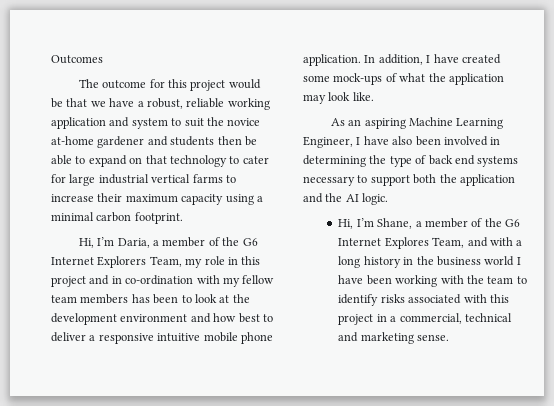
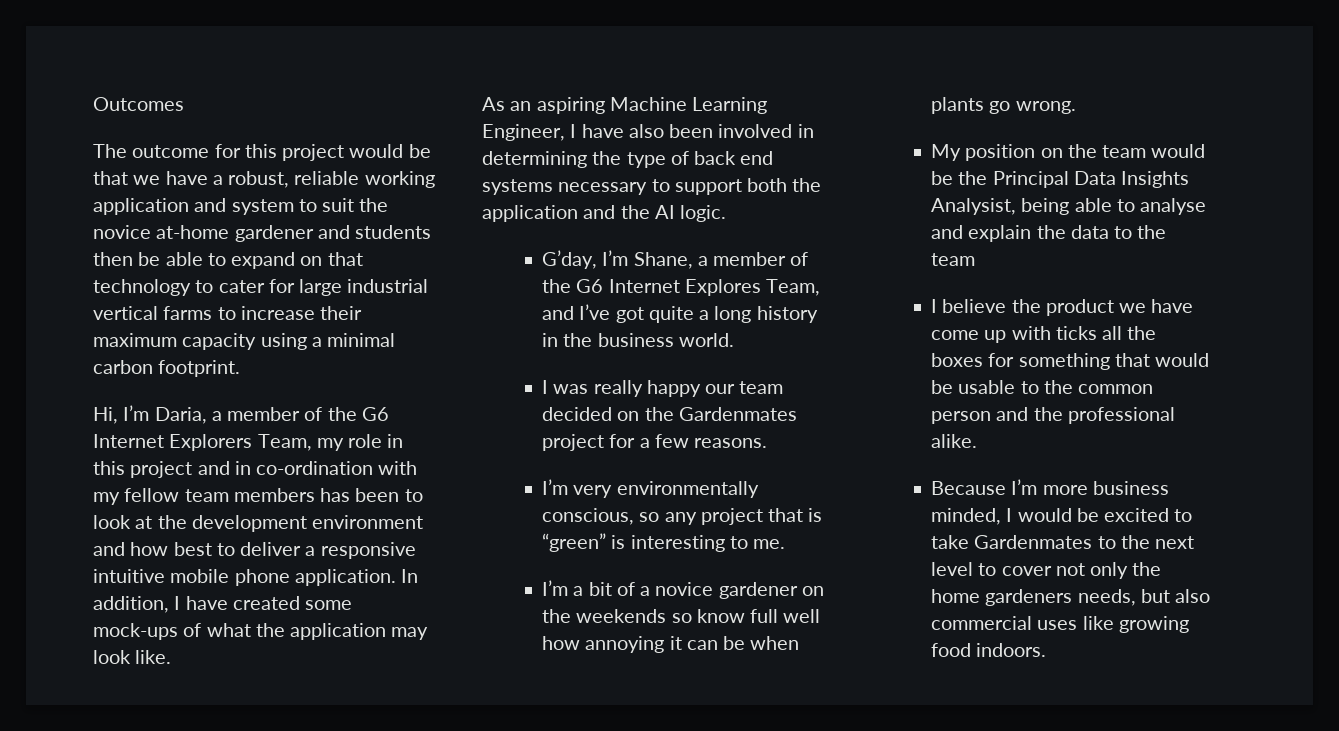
[338,219,354,229] Hi, -> [542,250,598,269] G’day,
[489,237,513,246] with -> [579,304,694,323] I’ve got quite
[484,256,521,266] [338,275,527,287] [338,294,509,306] [338,313,512,325] [338,332,450,344] world I have been working with the team to identify risks associated with this project in a commercial, technical and marketing sense. -> [678,333,734,347] [542,380,784,397] [542,407,797,421] [542,434,768,451] [542,479,759,498] [542,508,823,525] [542,533,786,552] [542,580,824,599] [542,609,821,623] [542,636,800,653] [931,97,1076,114] [931,144,1206,161] [931,171,1190,188] [931,198,1207,215] [931,225,1167,242] [931,253,976,266] [931,299,1194,316] [931,326,1157,343] [931,353,1210,370] [931,380,1154,394] [931,407,1175,424] [931,434,978,448] [931,479,1169,495] [931,508,1193,525] [931,535,1195,549] [931,562,1162,579] [931,589,1211,606] [931,616,1189,633] [931,643,1047,657] world. // I was really happy our team decided on the Gardenmates project for a few reasons. // I’m very environmentally conscious, so any project that is “green” is interesting to me. // I’m a bit of a novice gardener on the weekends so know full well how annoying it can be when plants go wrong. // My position on the team would be the Principal Data Insights Analysist, being able to analyse and explain the data to the team // I believe the product we have come up with ticks all the boxes for something that would be usable to the common person and the professional alike. // Because I’m more business minded, I would be excited to take Gardenmates to the next level to cover not only the home gardeners needs, but also commercial uses like growing food indoors.

